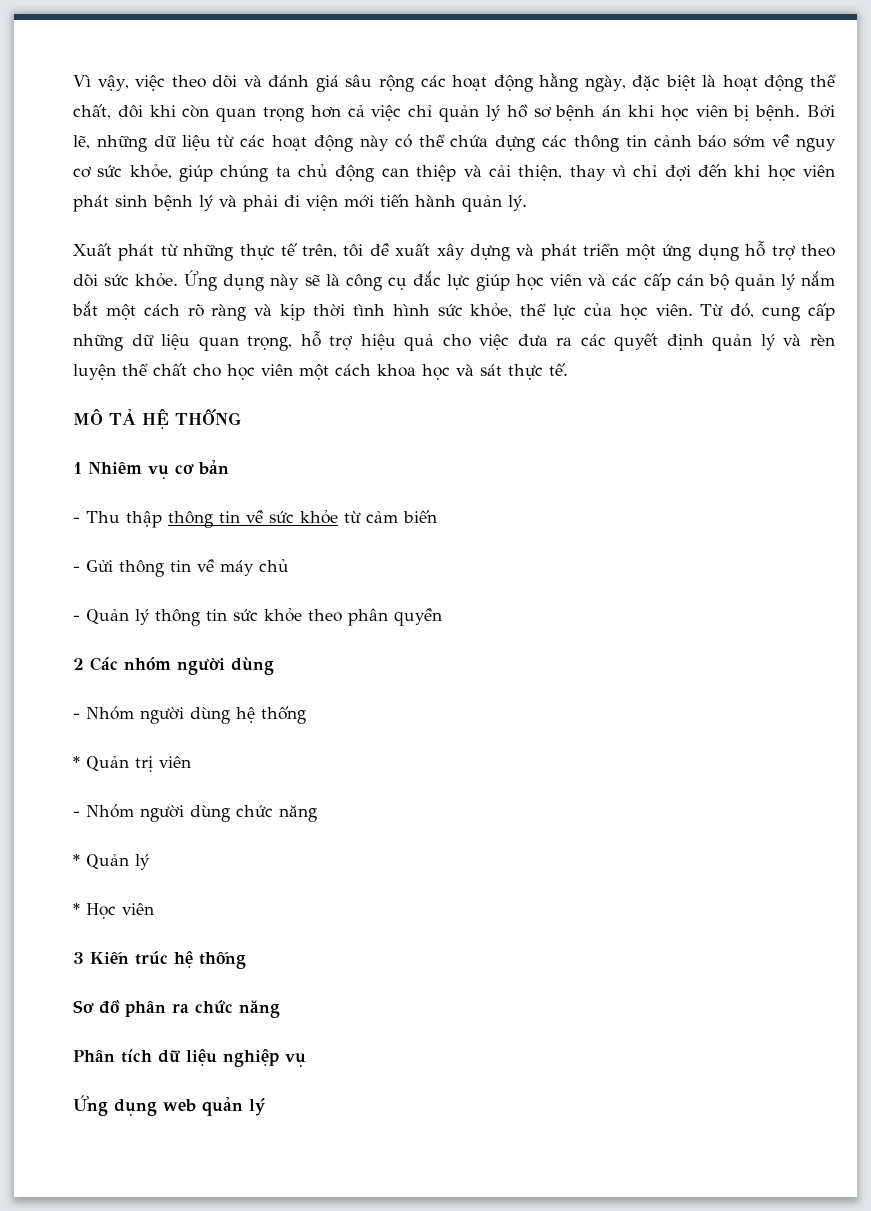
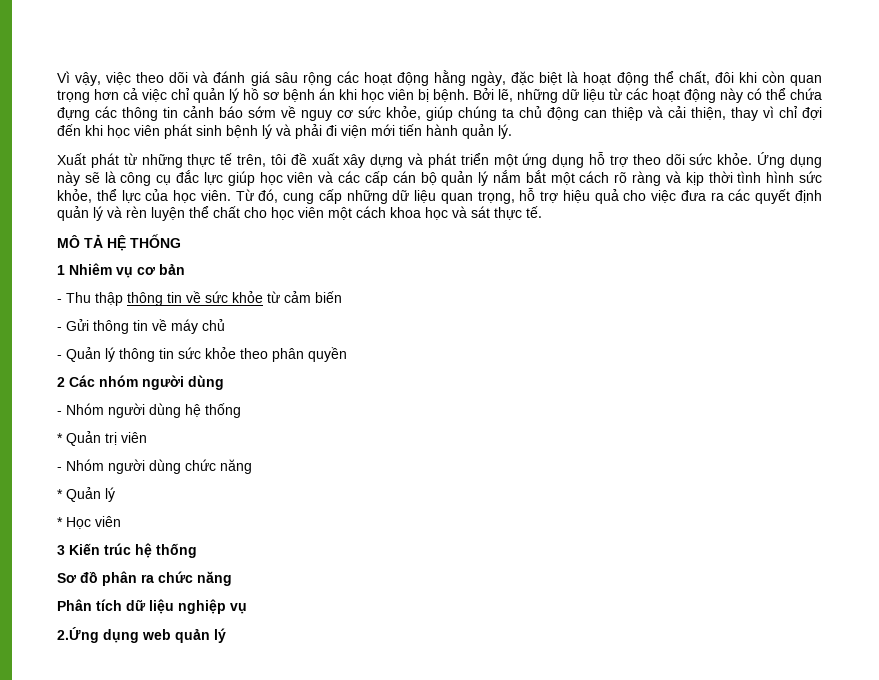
[73,1095,108,1116] Ứng -> [57,627,99,643] 2.Ứng

